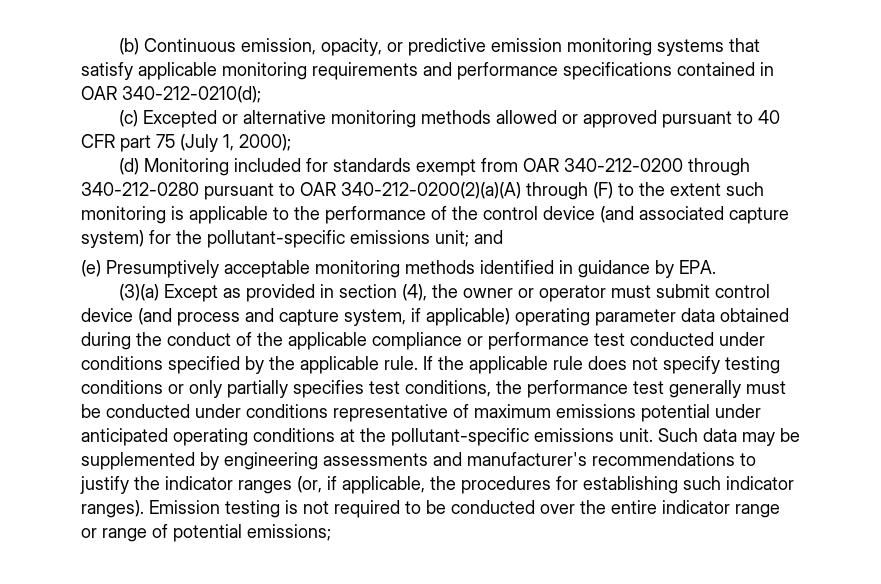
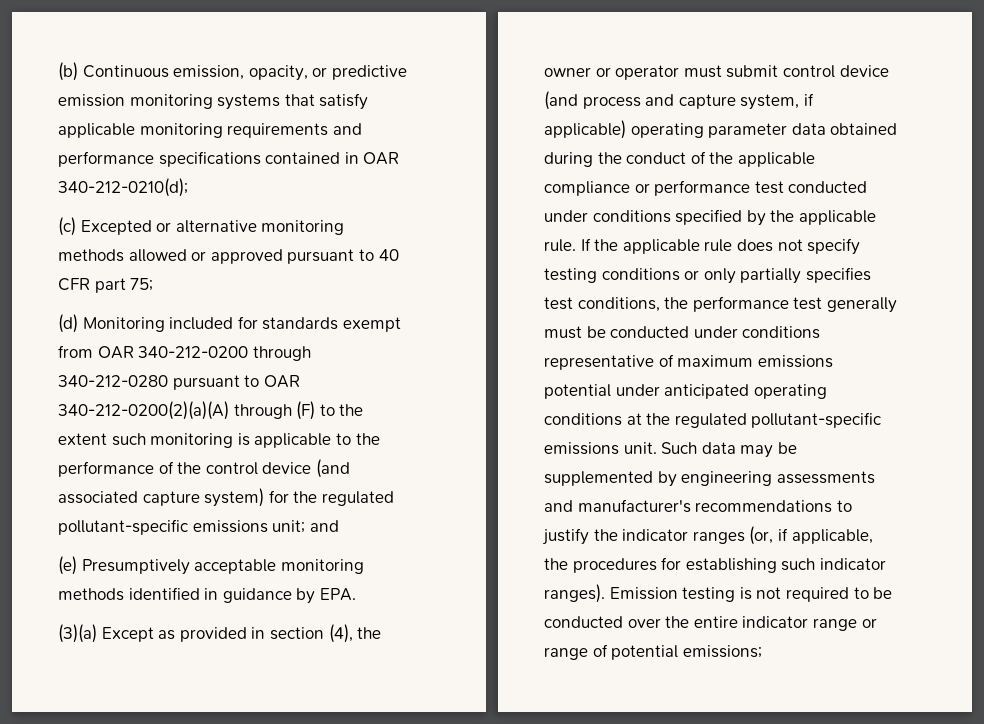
[156,134,291,152] 75 (July 1, 2000); -> [130,278,154,291] 75;
(202, 237) none -> [321,491,394,506] regulated
(386, 435) none -> [674,413,747,428] regulated

